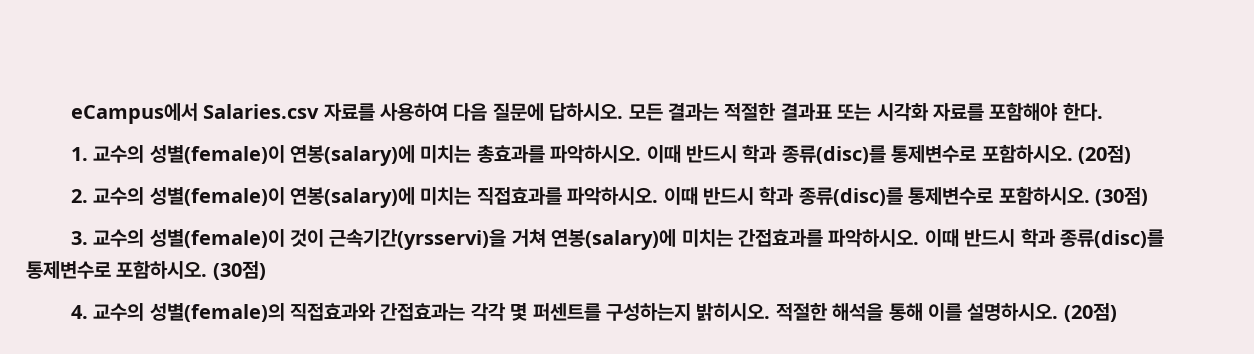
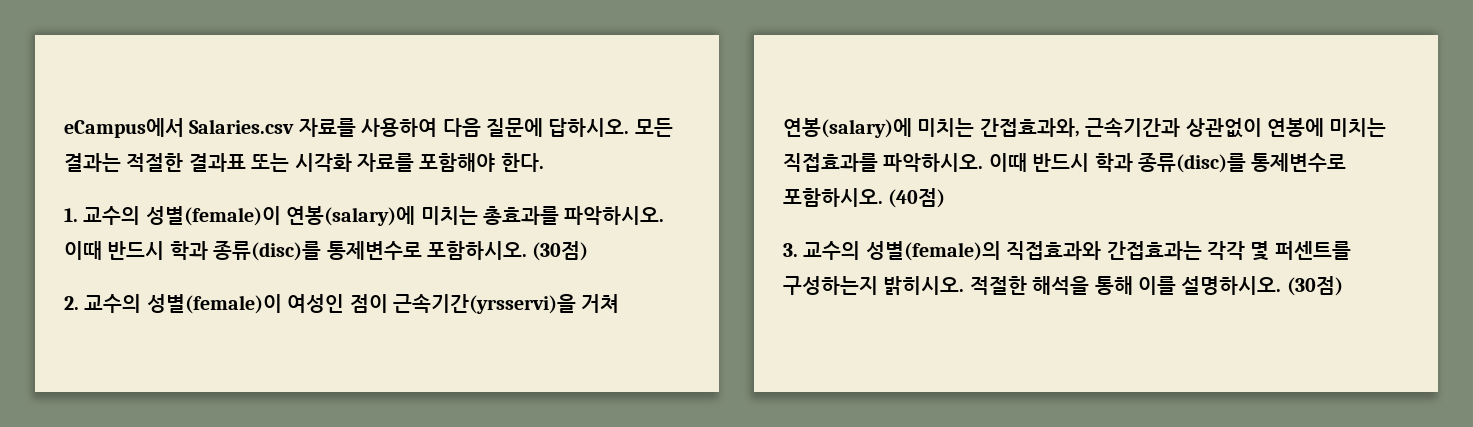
[1077,145,1131,164] (20점) -> [532,241,589,261] (30점)
[289,187,415,208] 연봉(salary)에 -> [287,294,620,314] [783,118,1324,138] 여성인 점이 근속기간(yrsservi)을 거쳐 연봉(salary)에 미치는 간접효과와, 근속기간과 상관없이 연봉에
[1094,187,1148,206] (30점) -> [888,188,946,208] (40점)
[149,228,1164,250] [26,260,266,280] [70,303,145,321] 성별(female)이 것이 근속기간(yrsservi)을 거쳐 연봉(salary)에 미치는 간접효과를 파악하시오. 이때 반드시 학과 종류(disc)를 통제변수로 포함하시오. (30점) // 4. 교수의 -> (861, 250) none
[1063,303,1117,322] (20점) -> [1286,276,1343,296] (30점)

